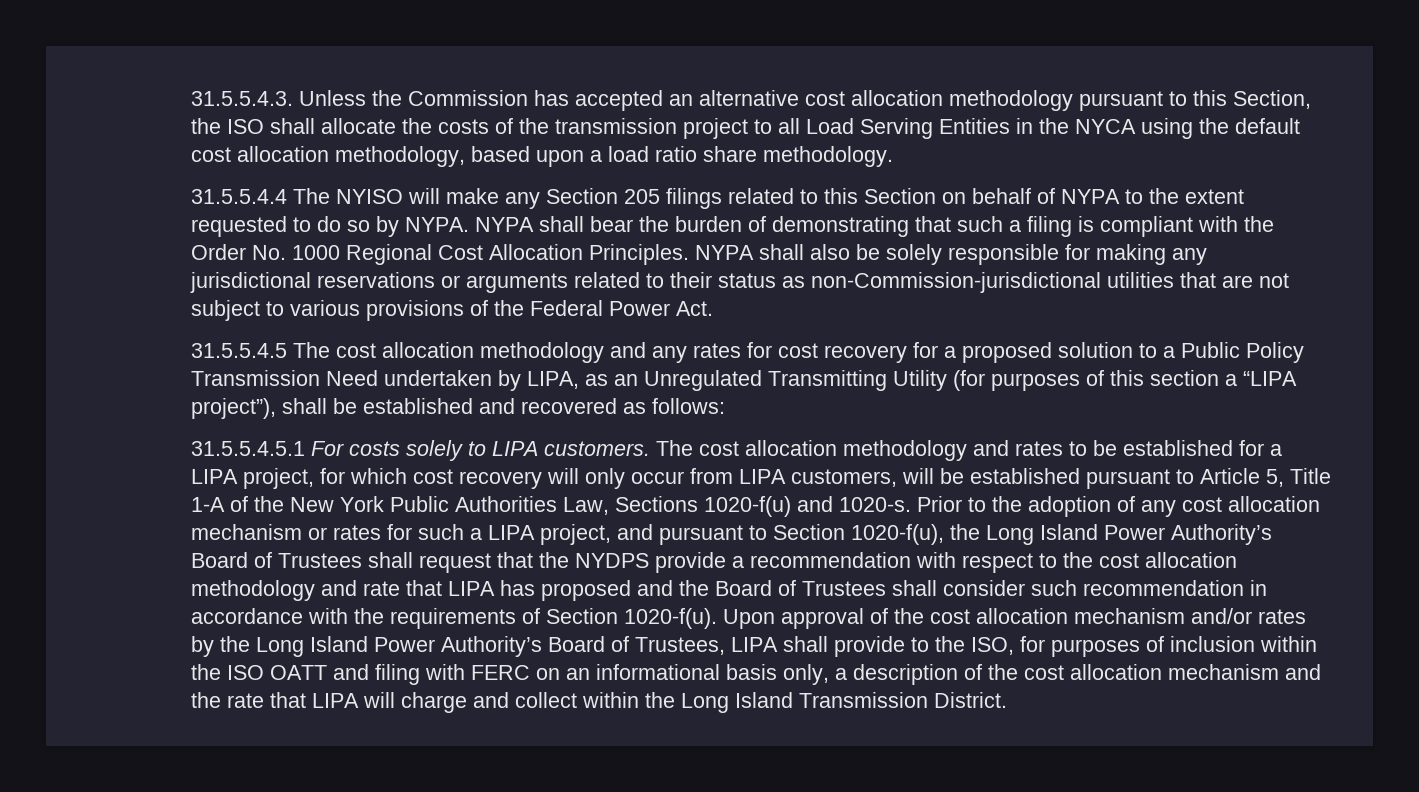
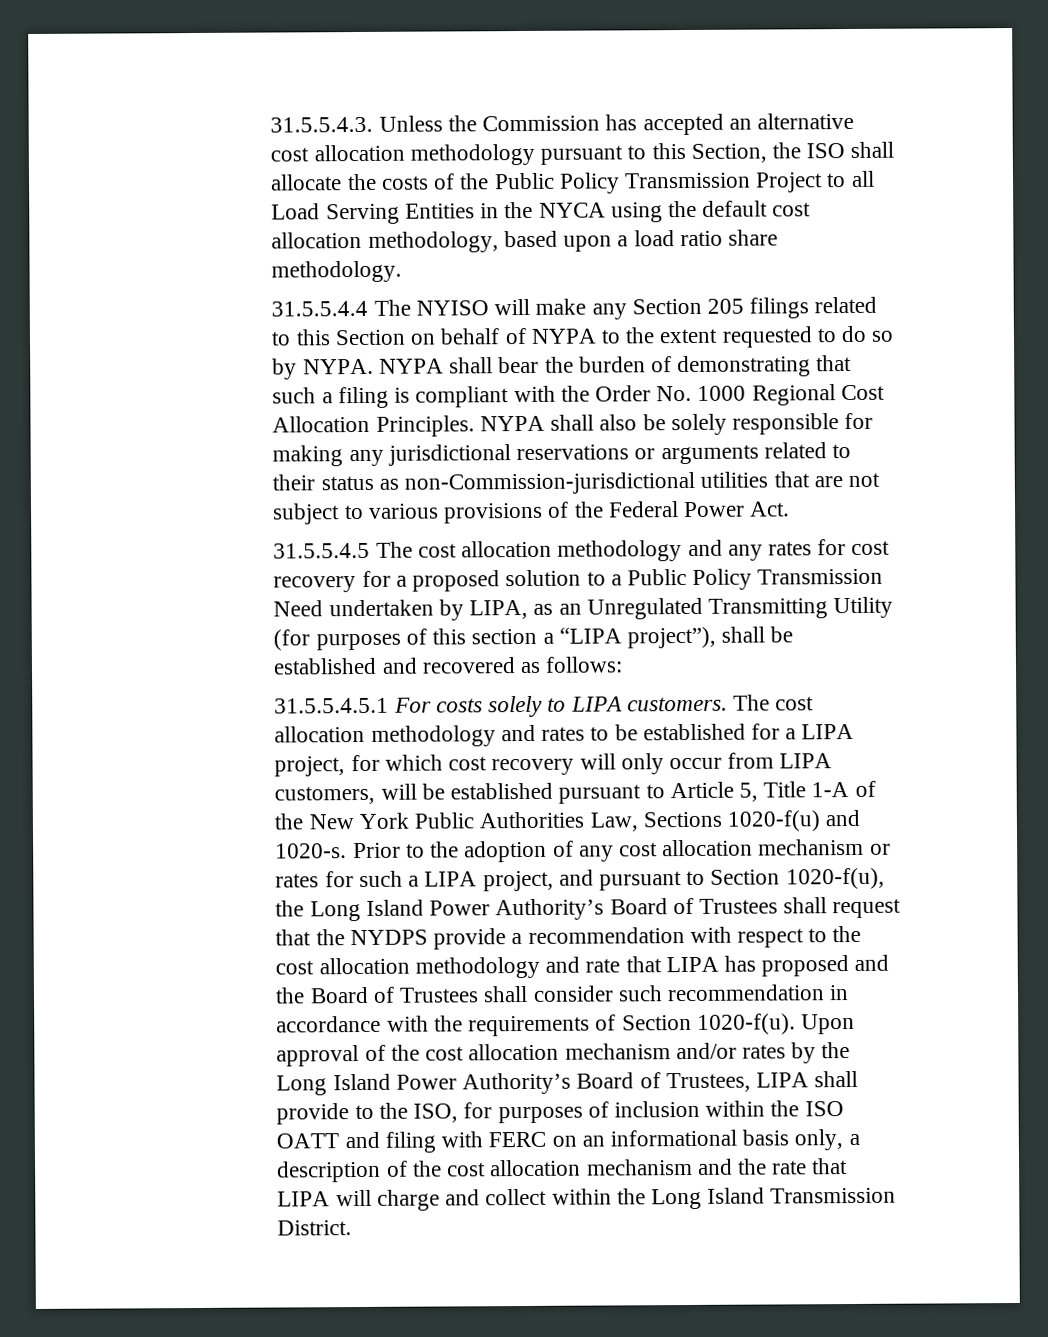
[554,118,748,139] transmission project -> [493,172,824,194] Public Policy Transmission Project

